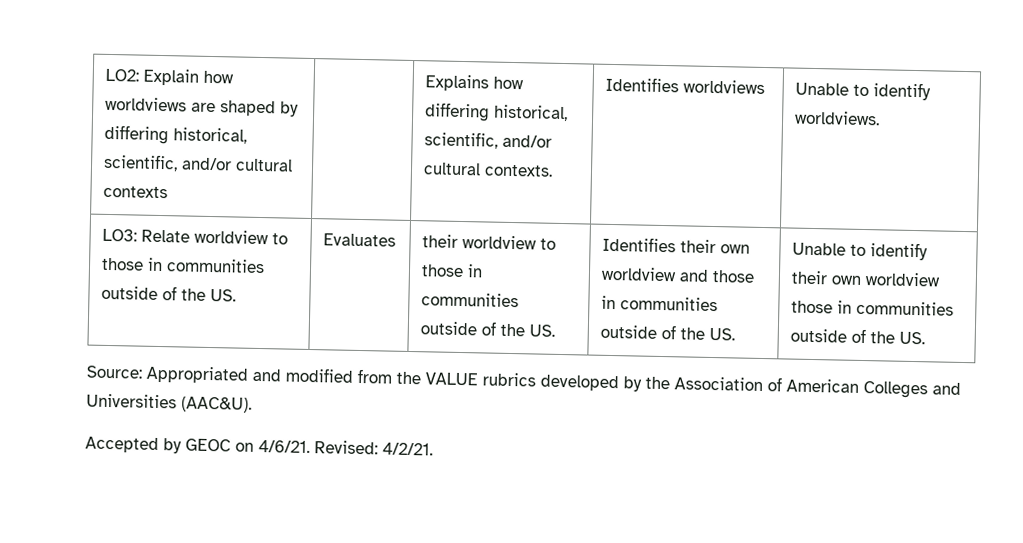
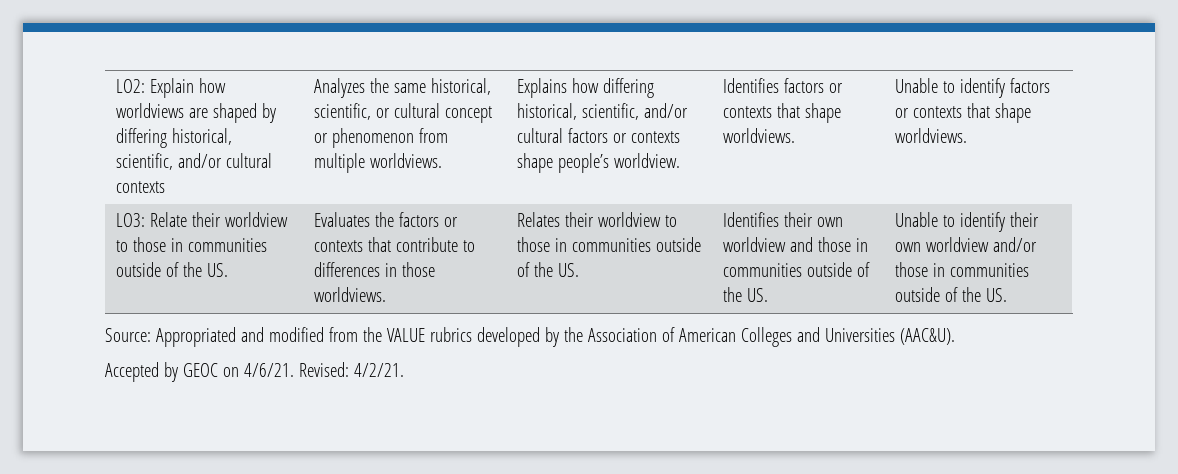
(169, 192) none -> [313,78,491,98] [313,103,492,123] [313,128,448,148] [313,153,442,173] Analyzes the same historical, scientific, or cultural concept or phenomenon from multiple worldviews.
[484,164,554,177] [605,76,766,95] [795,82,932,101] contexts. | Identifies worldviews | Unable to identify -> [567,128,680,143] [516,153,680,173] [722,78,843,93] [722,103,841,123] [722,128,795,143] [894,78,1050,98] [894,103,1031,123] factors or contexts shape people’s worldview. | Identifies factors or contexts that shape worldviews. | Unable to identify factors or contexts that shape
(191, 236) none -> [191,212,221,227] their
(397, 240) | -> [374,212,458,227] [313,237,475,252] [313,262,435,277] [313,287,386,302] [516,212,560,227] the factors or contexts that contribute to differences in those worldviews. | Relates
(942, 279) none -> [992,237,1037,252] and/or

